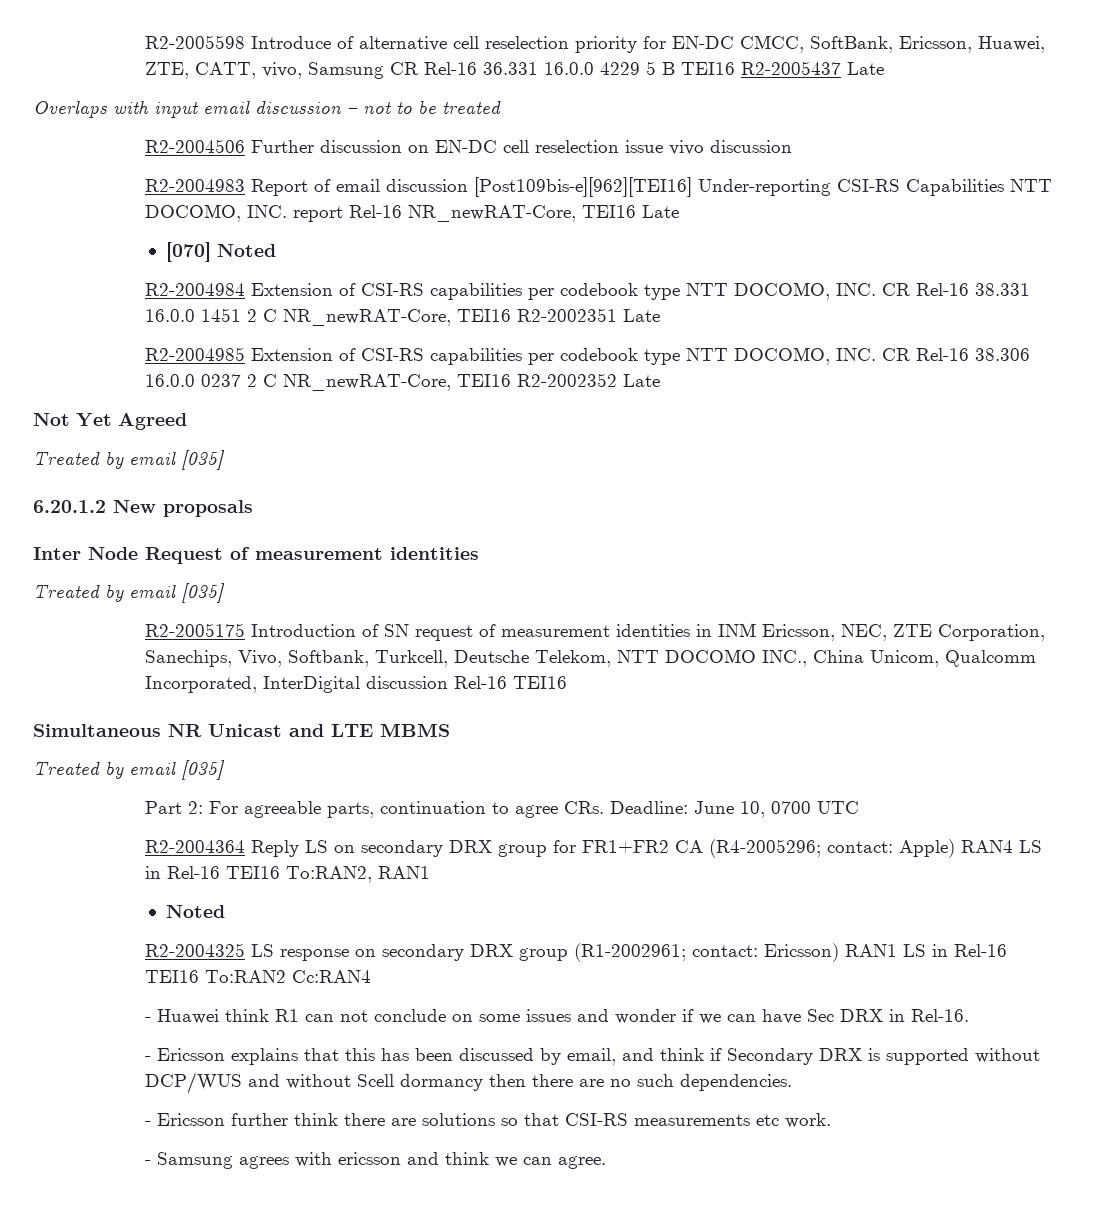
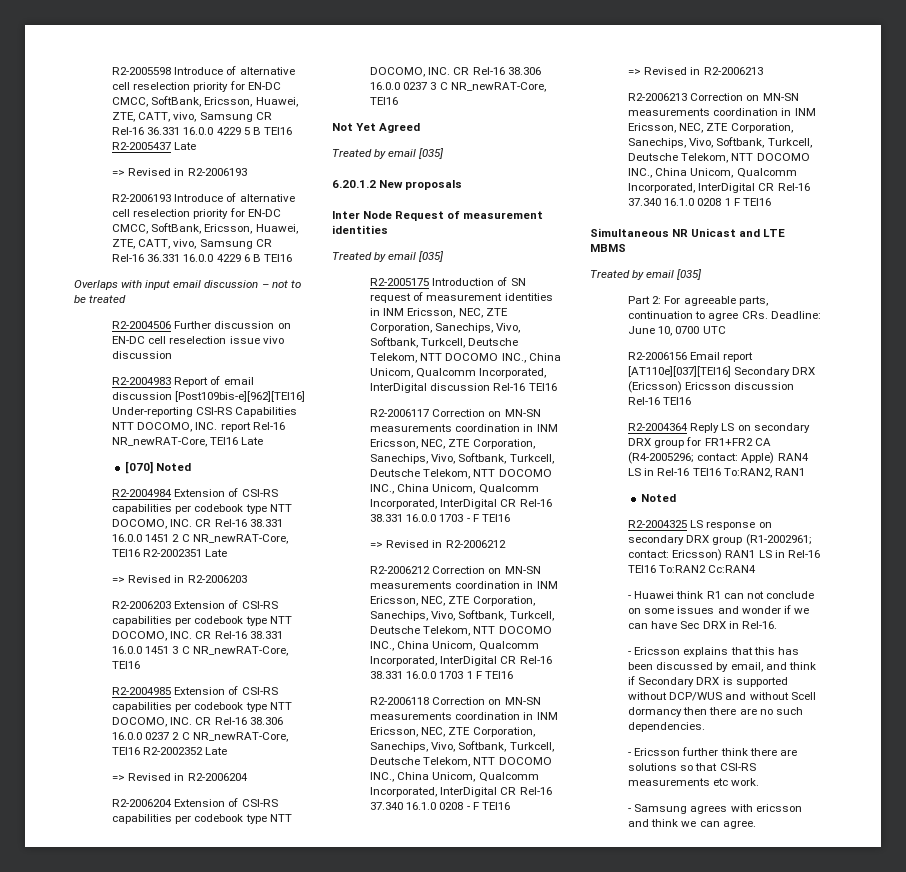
(884, 68) none -> [112,168,247,176] [112,193,295,202] [112,208,281,219] [112,223,298,234] [112,239,272,249] [112,254,292,262] // => Revised in R2-2006193 // R2-2006193 Introduce of alternative cell reselection priority for EN-DC CMCC, SoftBank, Ericsson, Huawei, ZTE, CATT, vivo, Samsung CR Rel-16 36.331 16.0.0 4229 6 B TEI16
(660, 315) none -> [112,575,247,583] [112,600,278,609] [112,616,292,626] [112,631,283,641] [112,646,288,656] [112,661,141,669] // => Revised in R2-2006203 // R2-2006203 Extension of CSI-RS capabilities per codebook type NTT DOCOMO, INC. CR Rel-16 38.331 16.0.0 1451 3 C NR_newRAT-Core, TEI16
(660, 380) none -> [112,773,248,781] [112,798,278,807] [112,814,292,824] [370,67,541,77] [370,82,546,92] [370,97,399,105] // => Revised in R2-2006204 // R2-2006204 Extension of CSI-RS capabilities per codebook type NTT DOCOMO, INC. CR Rel-16 38.306 16.0.0 0237 3 C NR_newRAT-Core, TEI16
(567, 682) none -> [370,409,541,417] [370,424,558,432] [370,439,535,449] [370,453,554,464] [370,469,552,479] [370,484,539,494] [370,499,552,509] [370,514,510,522] [370,540,506,548] [370,566,541,574] [370,581,558,589] [370,596,535,606] [370,610,554,621] [370,626,552,636] [370,641,539,651] [370,656,552,666] [370,671,513,679] [370,697,541,705] [370,712,558,720] [370,727,535,737] [370,741,554,752] [370,757,552,767] [370,772,539,782] [370,787,552,797] [370,802,510,810] [628,67,763,75] [628,93,799,101] [628,108,816,116] [628,123,793,133] [628,137,812,148] [628,153,810,163] [628,168,797,178] [628,183,810,193] [628,198,771,206] // R2-2006117 Correction on MN-SN measurements coordination in INM Ericsson, NEC, ZTE Corporation, Sanechips, Vivo, Softbank, Turkcell, Deutsche Telekom, NTT DOCOMO INC., China Unicom, Qualcomm Incorporated, InterDigital CR Rel-16 38.331 16.0.0 1703 - F TEI16 // => Revised in R2-2006212 // R2-2006212 Correction on MN-SN measurements coordination in INM Ericsson, NEC, ZTE Corporation, Sanechips, Vivo, Softbank, Turkcell, Deutsche Telekom, NTT DOCOMO INC., China Unicom, Qualcomm Incorporated, InterDigital CR Rel-16 38.331 16.0.0 1703 1 F TEI16 // R2-2006118 Correction on MN-SN measurements coordination in INM Ericsson, NEC, ZTE Corporation, Sanechips, Vivo, Softbank, Turkcell, Deutsche Telekom, NTT DOCOMO INC., China Unicom, Qualcomm Incorporated, InterDigital CR Rel-16 37.340 16.1.0 0208 - F TEI16 // => Revised in R2-2006213 // R2-2006213 Correction on MN-SN measurements coordination in INM Ericsson, NEC, ZTE Corporation, Sanechips, Vivo, Softbank, Turkcell, Deutsche Telekom, NTT DOCOMO INC., China Unicom, Qualcomm Incorporated, InterDigital CR Rel-16 37.340 16.1.0 0208 1 F TEI16
(859, 807) none -> [628,352,754,362] [628,366,816,377] [628,381,795,393] [628,397,692,405] // R2-2006156 Email report [AT110e][037][TEI16] Secondary DRX (Ericsson) Ericsson discussion Rel-16 TEI16

